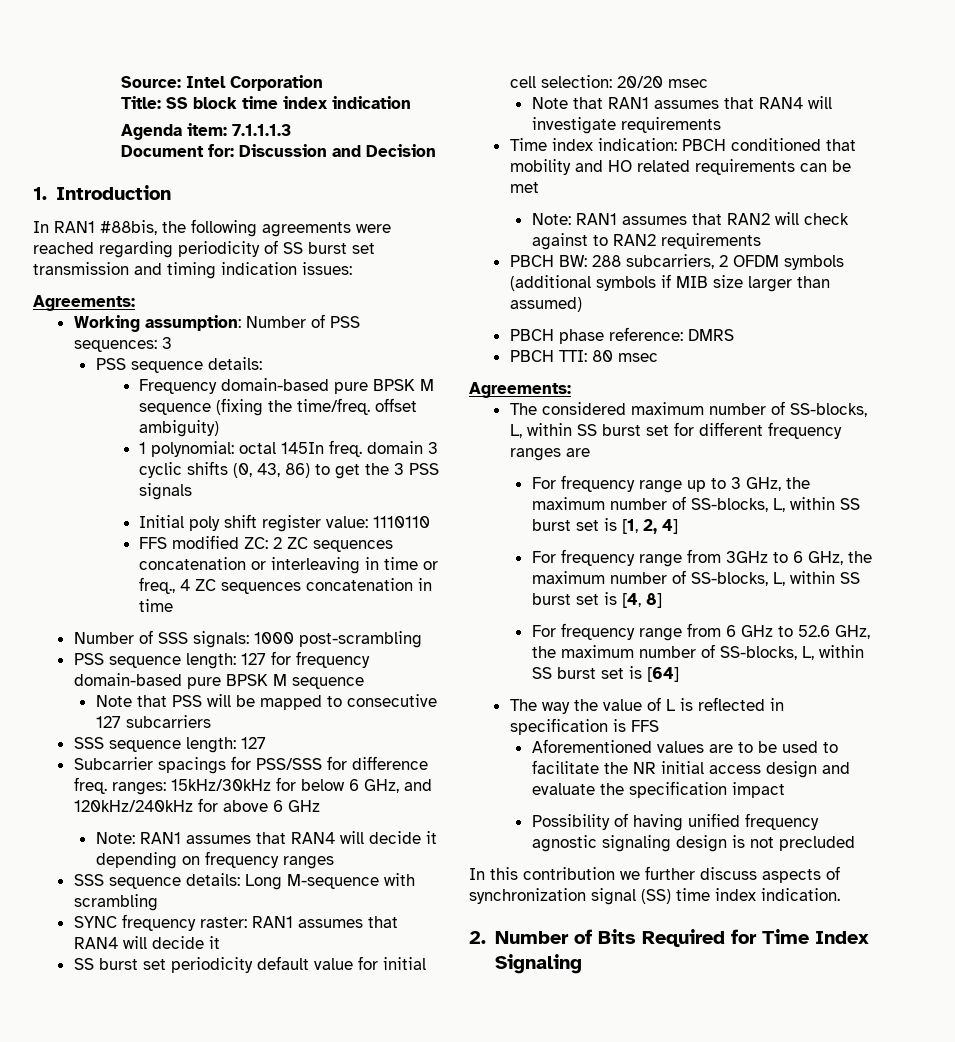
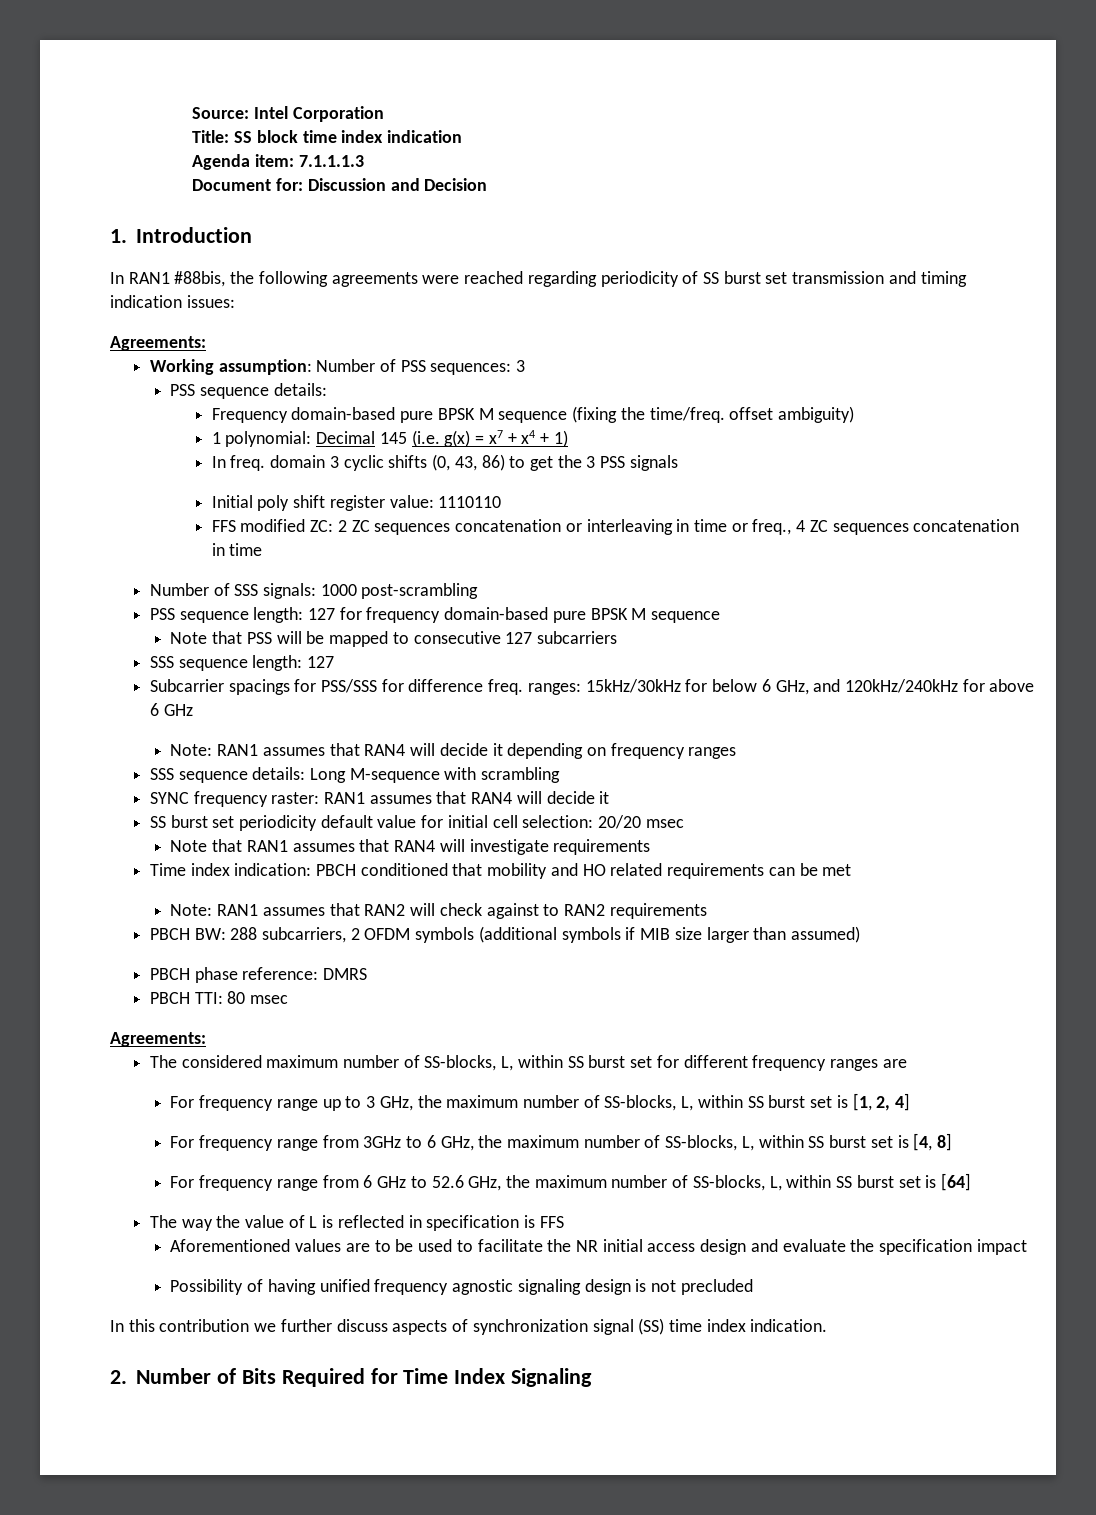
[239,442,325,454] octal 145In -> [316,430,568,447] [211,456,226,468] Decimal 145 (i.e. g(x) = x7 + x4 + 1) // In

